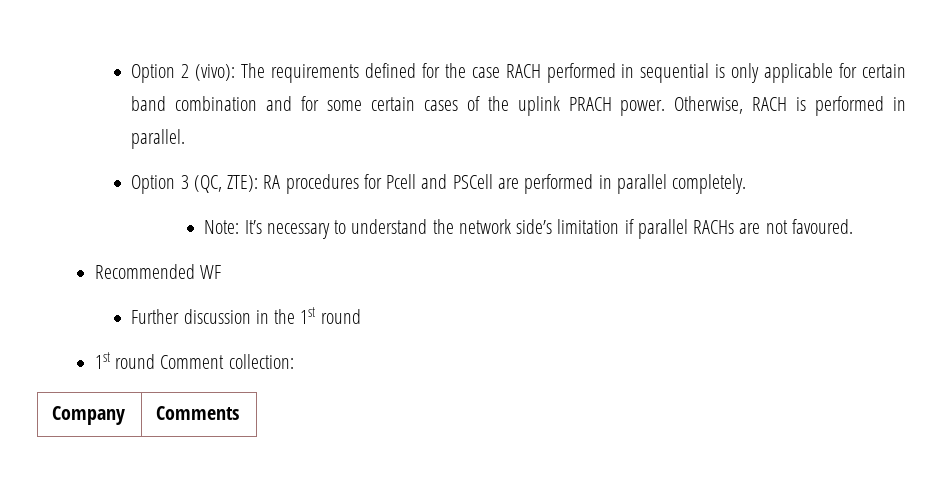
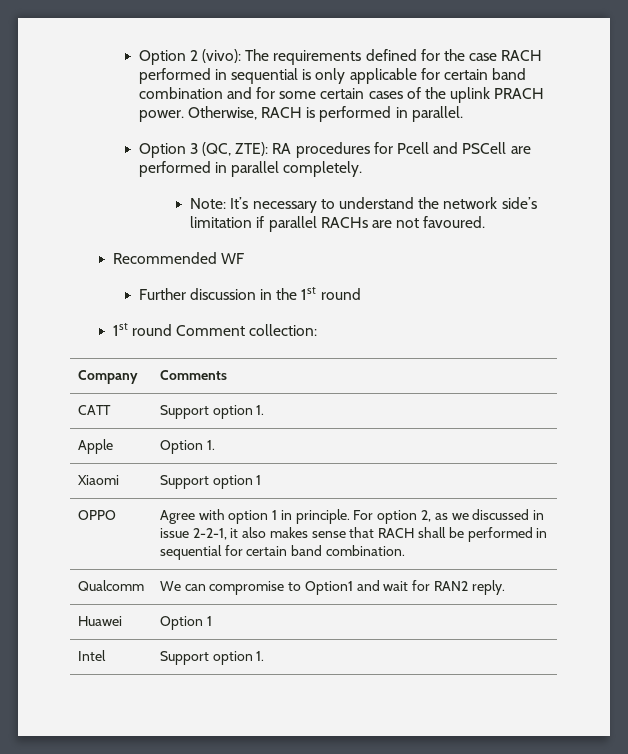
(240, 413) none -> [77,405,111,415] [159,405,265,419] [77,439,113,454] [159,440,215,454] [77,475,119,485] [159,475,262,489] [77,510,116,520] [159,509,545,524] [159,527,548,542] [159,545,405,560] [77,580,144,591] [159,580,505,595] [77,616,122,626] [159,616,212,630] [77,650,106,661] [159,651,265,665] // CATT | Support option 1. // Apple | Option 1. // Xiaomi | Support option 1 // OPPO | Agree with option 1 in principle. For option 2, as we discussed in issue 2-2-1, it also makes sense that RACH shall be performed in sequential for certain band combination. // Qualcomm | We can compromise to Option1 and wait for RAN2 reply. // Huawei | Option 1 // Intel | Support option 1.

